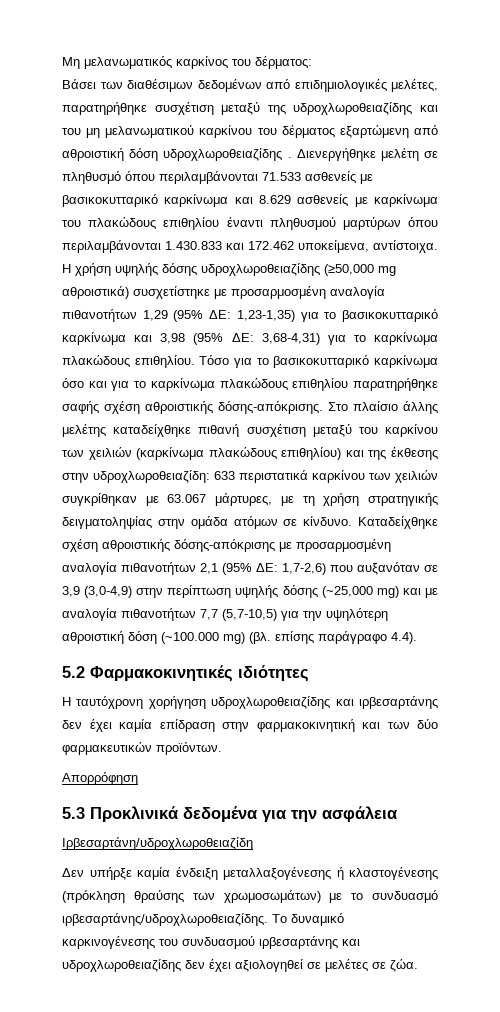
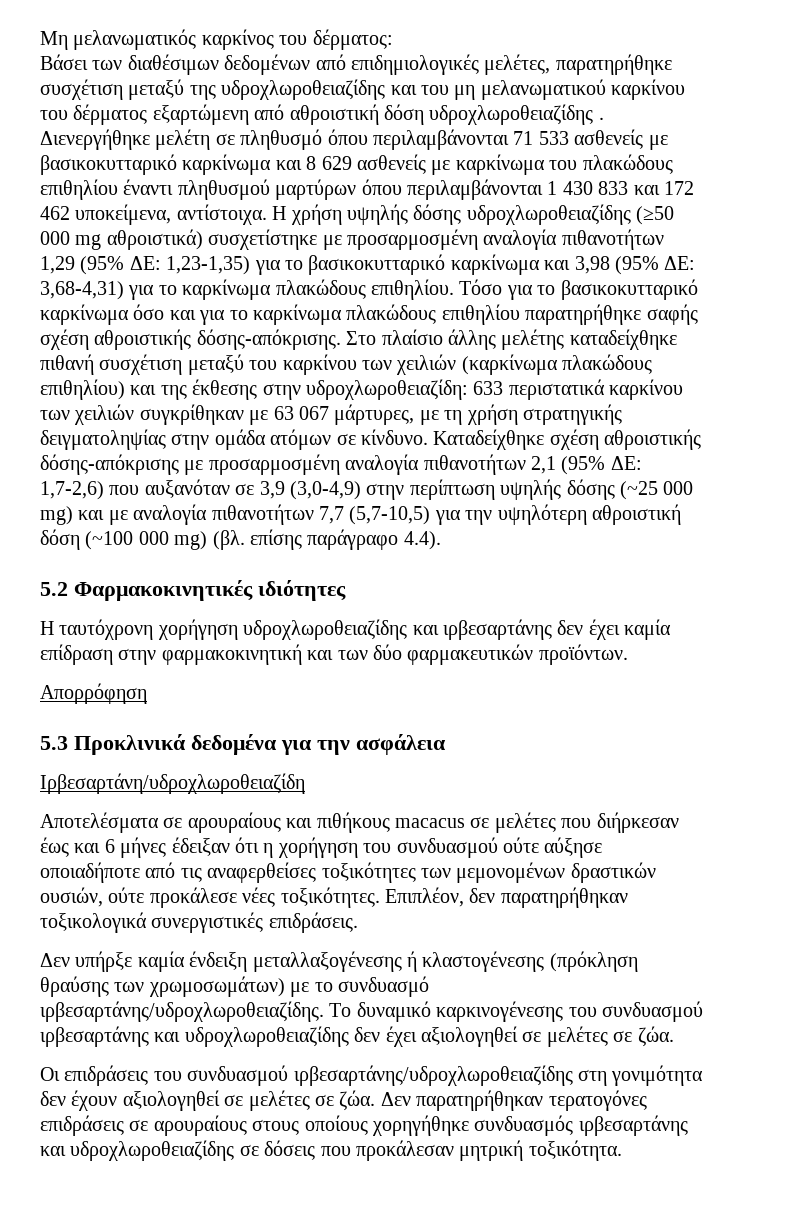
[262,172,301,181] 71.533 -> [513,131,569,145] 71 533
[259,195,291,204] 8.629 -> [306,156,352,170] 8 629
[165,241,294,250] 1.430.833 και 172.462 -> [547,181,694,195] [40,206,70,220] 1 430 833 και 172 462
[324,264,374,276] (≥50,000 -> [636,206,675,225] [40,231,70,245] (≥50 000
[167,494,207,503] 63.067 -> [273,406,329,420] 63 067
[321,586,373,598] (~25,000 -> [619,481,694,500] (~25 000
[161,632,219,644] (~100.000 -> [85,531,169,550] (~100 000
(253, 843) none -> [40,812,679,833] [40,837,603,858] [40,862,656,883] [40,887,628,908] [40,912,358,933] // Αποτελέσματα σε αρουραίους και πιθήκους macacus σε μελέτες που διήρκεσαν έως και 6 μήνες έδειξαν ότι η χορήγηση του συνδυασμού ούτε αύξησε οποιαδήποτε από τις αναφερθείσες τοξικότητες των μεμονομένων δραστικών ουσιών, ούτε προκάλεσε νέες τοξικότητες. Επιπλέον, δεν παρατηρήθηκαν τοξικολογικά συνεργιστικές επιδράσεις.
(418, 965) none -> [40,1065,704,1086] [40,1090,647,1111] [40,1115,688,1136] [40,1140,622,1161] // Οι επιδράσεις του συνδυασμού ιρβεσαρτάνης/υδροχλωροθειαζίδης στη γονιμότητα δεν έχουν αξιολογηθεί σε μελέτες σε ζώα. Δεν παρατηρήθηκαν τερατογόνες επιδράσεις σε αρουραίους στους οποίους χορηγήθηκε συνδυασμός ιρβεσαρτάνης και υδροχλωροθειαζίδης σε δόσεις που προκάλεσαν μητρική τοξικότητα.

